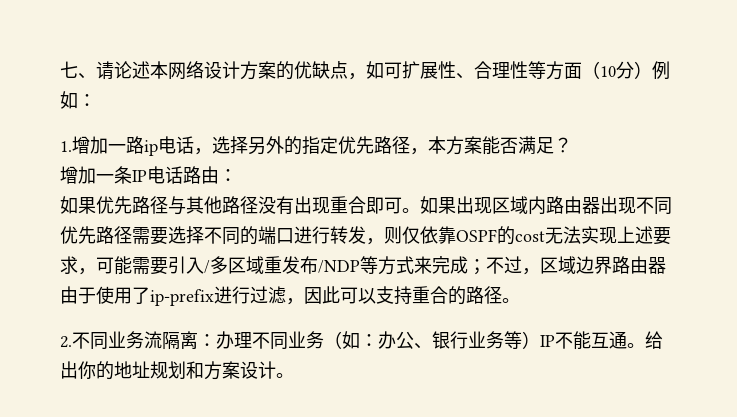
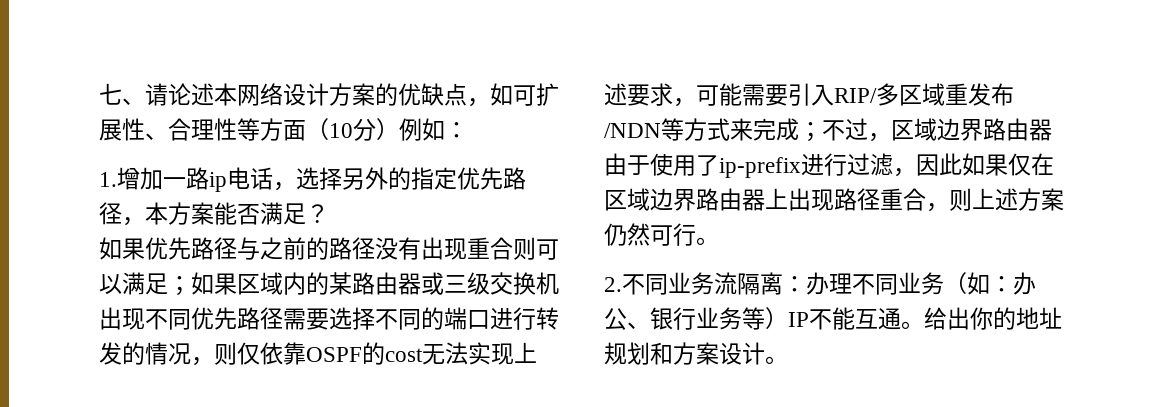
[60,166,237,184] // 增加一条IP电话路由： -> (329, 213) none
[186,196,222,214] 其他 -> [260,237,329,260] 之前的
[366,196,600,215] 即可。如果出现区域内路由器 -> [513,237,559,260] [99,272,559,296] 则可以满足；如果区域内的某路由器或三级交换机
(366, 235) none -> [122,342,191,365] 的情况
[204,260,210,273] / -> [834,88,877,103] RIP/
[318,260,360,273] /NDP -> [604,123,661,138] /NDN
[340,286,502,305] 可以支持重合的路径 -> [962,153,1054,176] [604,188,1064,212] [604,223,696,246] 如果仅在区域边界路由器上出现路径重合，则上述方案仍然可行

